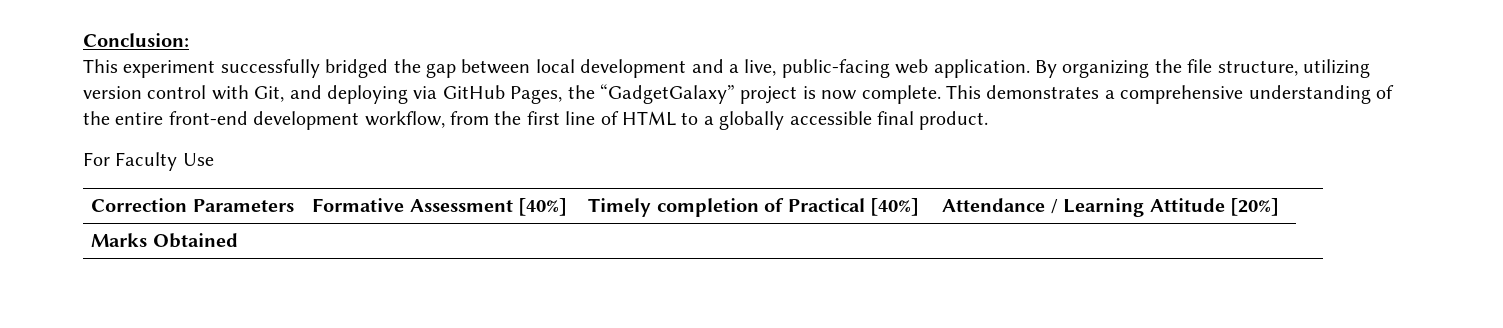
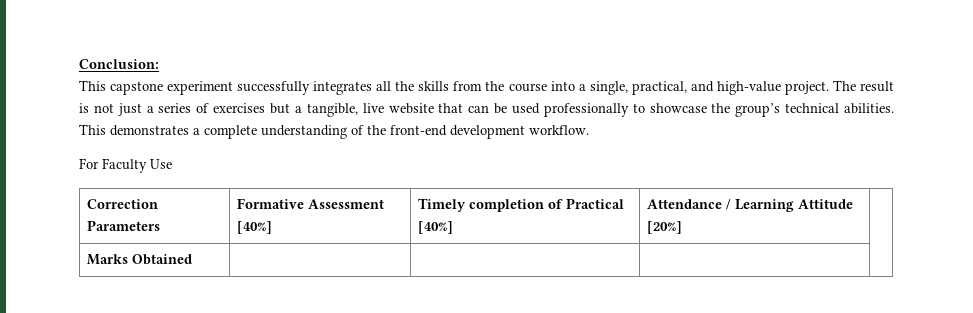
(118, 66) none -> [110,81,164,95] capstone
[325,59,1370,78] [83,84,941,104] bridged the gap between local development and a live, public-facing web application. By organizing the file structure, utilizing version control with Git, and deploying via GitHub Pages, the “GadgetGalaxy” project is now complete. -> [313,80,894,95] [79,103,895,117] integrates all the skills from the course into a single, practical, and high-value project. The result is not just a series of exercises but a tangible, live website that can be used professionally to showcase the group’s technical abilities.
[1120,85,1244,104] comprehensive -> [204,125,257,139] complete
[115,112,164,125] entire -> (386, 130) none
[364,111,989,130] workflow, from the first line of HTML to a globally accessible final product. -> [529,125,589,135] workflow.

